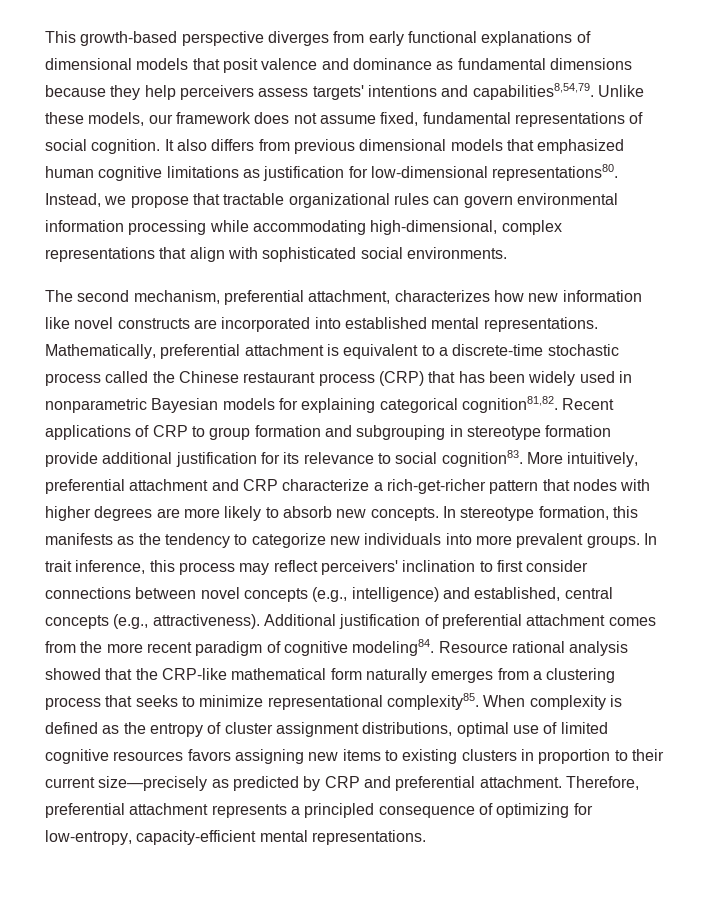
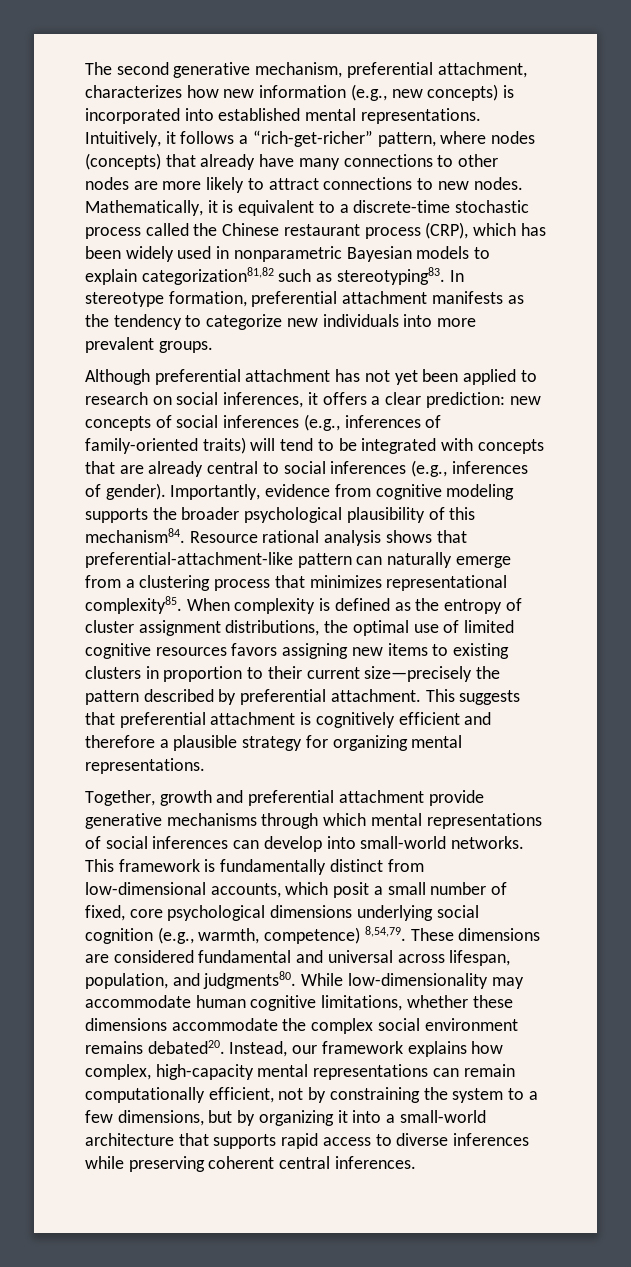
[45,31,591,46] [45,58,632,73] [45,83,644,100] [45,112,644,127] [45,139,625,154] [45,164,619,181] [45,193,618,208] [45,220,562,235] [45,247,507,262] This growth-based perspective diverges from early functional explanations of dimensional models that posit valence and dominance as fundamental dimensions because they help perceivers assess targets' intentions and capabilities8,54,79. Unlike these models, our framework does not assume fixed, fundamental representations of social cognition. It also differs from previous dimensional models that emphasized human cognitive limitations as justification for low-dimensional representations80. Instead, we propose that tractable organizational rules can govern environmental information processing while accommodating high-dimensional, complex representations that align with sophisticated social environments. // -> (85, 68) none
(130, 296) none -> [173,62,251,78] generative
[45,317,217,329] like novel constructs are -> [350,84,515,101] (e.g., new concepts) is
[45,344,324,359] Mathematically, preferential attachment -> [85,130,536,147] [85,153,499,170] [85,177,523,193] [85,200,218,216] Intuitively, it follows a “rich-get-richer” pattern, where nodes (concepts) that already have many connections to other nodes are more likely to attract connections to new nodes. Mathematically, it
[378,371,456,386] (CRP) that -> [425,222,517,239] (CRP), which
[278,396,615,413] [45,425,612,440] [45,450,639,467] [45,479,651,494] [45,506,439,521] for explaining categorical cognition81,82. Recent applications of CRP to group formation and subgrouping in stereotype formation provide additional justification for its relevance to social cognition83. More intuitively, preferential attachment and CRP characterize a rich-get-richer pattern that nodes with higher degrees are more likely to absorb new concepts. -> [474,247,491,259] [85,267,445,285] to explain categorization81,82 such as stereotyping83.
[612,506,638,518] this -> [251,291,428,307] preferential attachment
[643,533,657,545] [45,560,589,575] [45,587,613,602] [45,614,656,629] [45,639,629,656] [45,668,494,683] In trait inference, this process may reflect perceivers' inclination to first consider connections between novel concepts (e.g., intelligence) and established, central concepts (e.g., attractiveness). Additional justification of preferential attachment comes from the more recent paradigm of cognitive modeling84. Resource rational analysis showed that the CRP-like mathematical form naturally emerges -> [85,369,537,385] [85,392,541,408] [85,414,442,431] [85,437,544,454] [85,460,528,477] [85,483,515,500] [85,507,476,523] [85,528,467,546] [85,552,511,568] // Although preferential attachment has not yet been applied to research on social inferences, it offers a clear prediction: new concepts of social inferences (e.g., inferences of family-oriented traits) will tend to be integrated with concepts that are already central to social inferences (e.g., inferences of gender). Importantly, evidence from cognitive modeling supports the broader psychological plausibility of this mechanism84. Resource rational analysis shows that preferential-attachment-like pattern can naturally emerge
[135,695,264,707] seeks to minimize -> [309,575,382,588] minimizes
(453, 729) none -> [324,620,349,633] the
[211,776,639,791] [45,803,593,818] [45,830,426,845] as predicted by CRP and preferential attachment. Therefore, preferential attachment represents a principled consequence of optimizing for low-entropy, capacity-efficient mental representations. -> [476,666,501,679] [85,689,521,705] [85,712,492,728] [85,735,463,751] [85,758,205,774] [85,790,484,806] [85,813,542,829] [85,836,525,852] [85,859,424,875] [85,882,508,898] [85,905,479,921] [85,926,541,944] [85,950,511,966] [85,971,524,989] [85,995,513,1011] [85,1018,518,1034] [85,1040,504,1057] [85,1064,515,1080] [85,1087,538,1103] [85,1110,486,1126] [85,1133,530,1149] [85,1156,416,1172] the pattern described by preferential attachment. This suggests that preferential attachment is cognitively efficient and therefore a plausible strategy for organizing mental representations. // Together, growth and preferential attachment provide generative mechanisms through which mental representations of social inferences can develop into small-world networks. This framework is fundamentally distinct from low-dimensional accounts, which posit a small number of fixed, core psychological dimensions underlying social cognition (e.g., warmth, competence) 8,54,79. These dimensions are considered fundamental and universal across lifespan, population, and judgments80. While low-dimensionality may accommodate human cognitive limitations, whether these dimensions accommodate the complex social environment remains debated20. Instead, our framework explains how complex, high-capacity mental representations can remain computationally efficient, not by constraining the system to a few dimensions, but by organizing it into a small-world architecture that supports rapid access to diverse inferences while preserving coherent central inferences.

